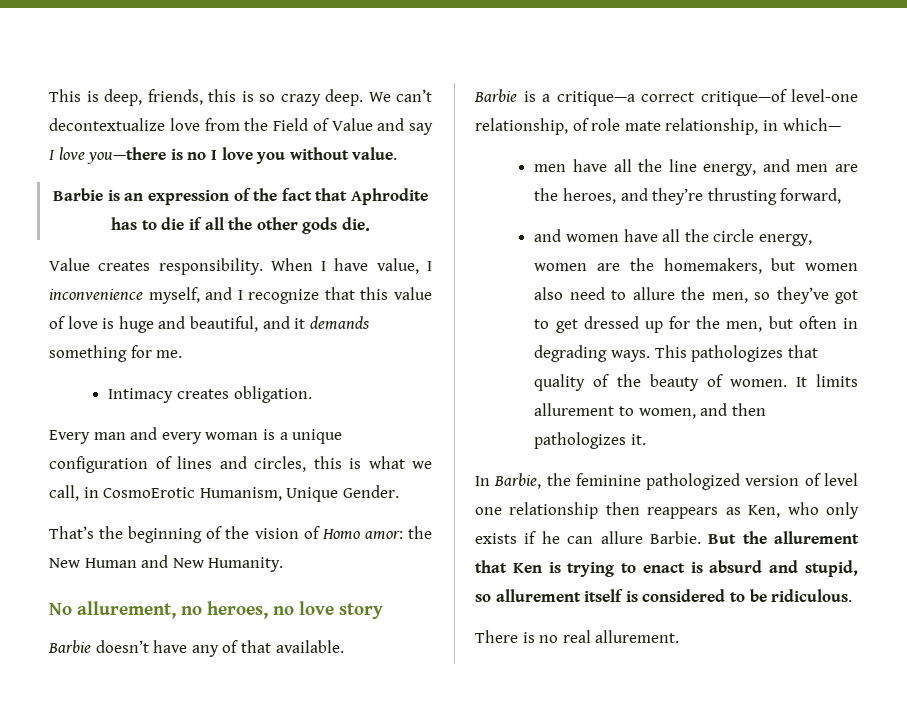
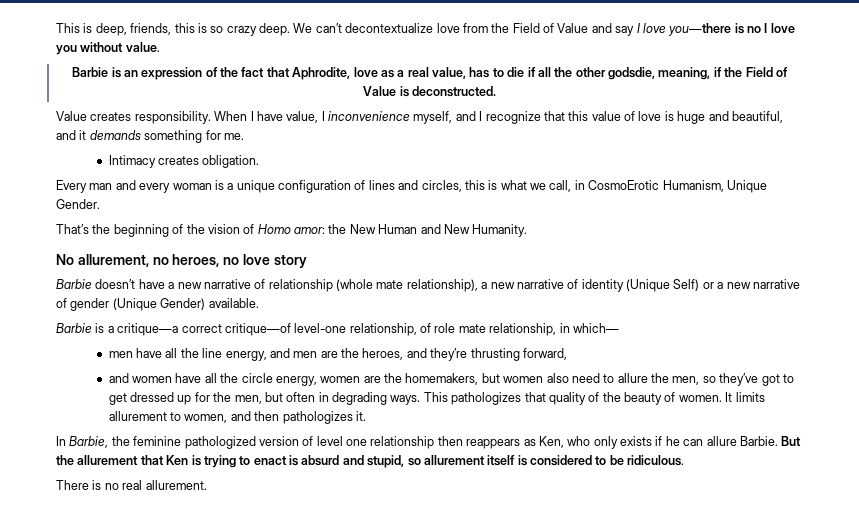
[350,188,428,205] Aphrodite -> [292,67,466,80] Aphrodite, love as a real value,
[302,217,370,234] gods die. -> [608,67,788,80] [363,86,496,97] godsdie, meaning, if the Field of Value is deconstructed.
[191,640,271,657] any of that -> [168,279,800,292] [56,298,206,311] a new narrative of relationship (whole mate relationship), a new narrative of identity (Unique Self) or a new narrative of gender (Unique Gender)

